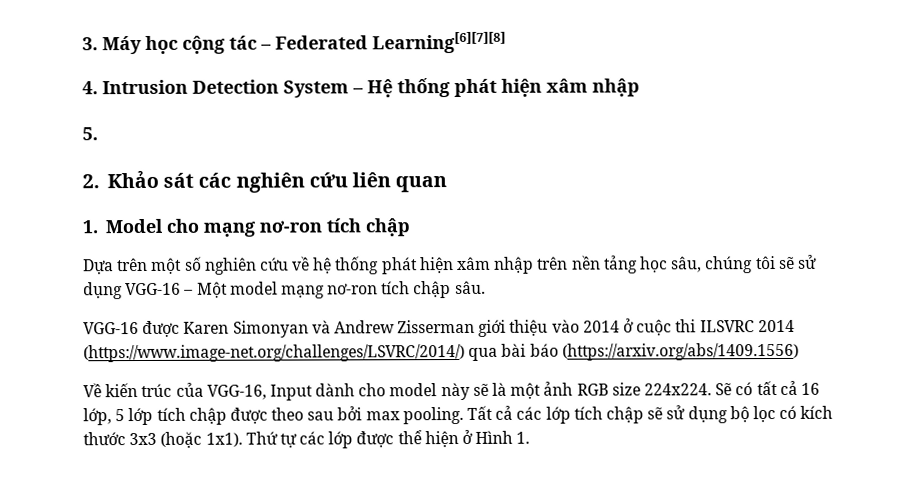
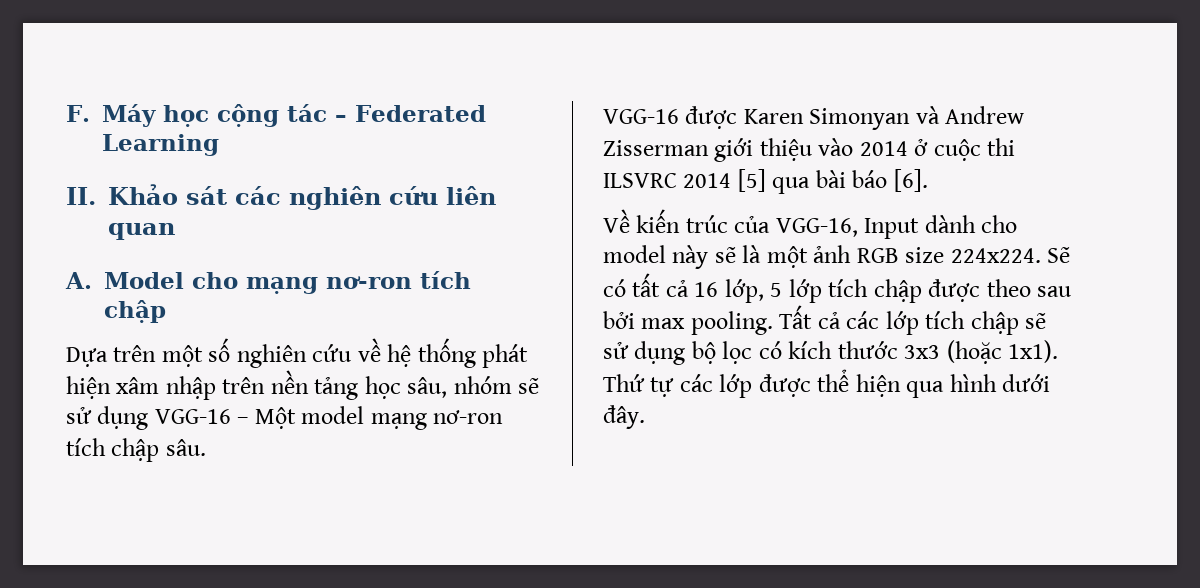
[82,37,98,51] 3. -> [66,105,90,122] F.
[372,31,506,54] [82,78,640,98] [82,127,98,141] [82,174,100,189] Learning[6][7][8] // 4. Intrusion Detection System – Hệ thống phát hiện xâm nhập // 5. // 2. -> [101,134,219,156] [66,187,96,205] Learning // II.
[82,220,98,234] 1. -> [65,272,92,289] A.
[705,256,776,274] chúng tôi -> [453,376,512,394] nhóm
[83,343,465,363] (https://www.image-net.org/challenges/LSVRC/2014/) -> [737,169,766,192] [5]
[561,342,799,361] (https://arxiv.org/abs/1409.1556) -> [893,169,928,192] [6].
[462,429,531,444] ở Hình 1. -> [906,374,1051,398] [603,405,645,429] qua hình dưới đây.

